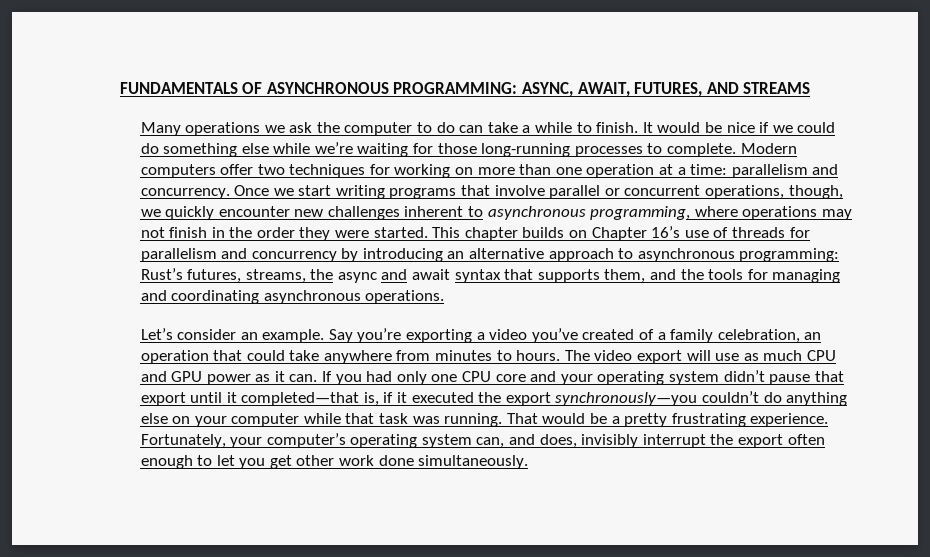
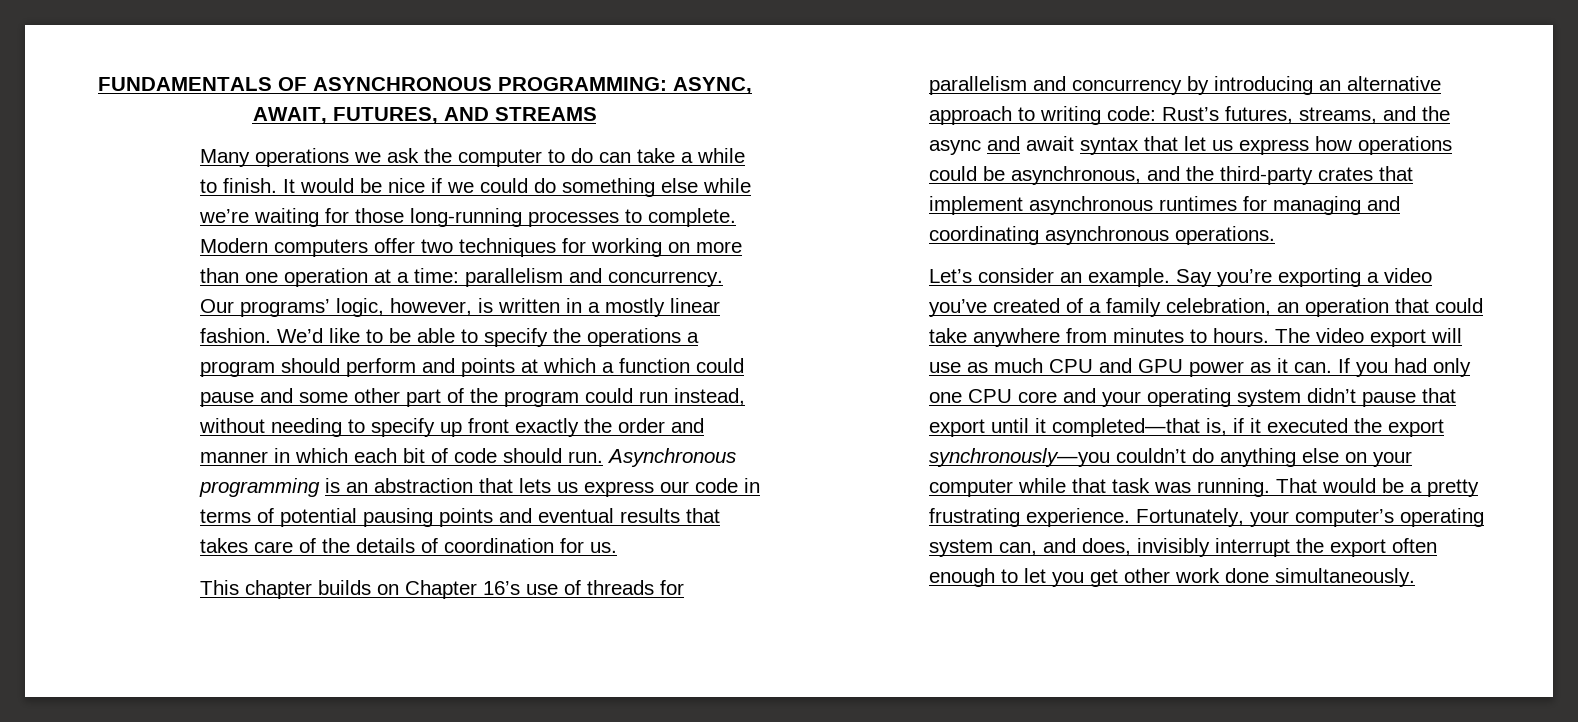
[234,185,843,199] [140,206,852,220] [140,227,428,241] Once we start writing programs that involve parallel or concurrent operations, though, we quickly encounter new challenges inherent to asynchronous programming, where operations may not finish in the order they were started. -> [200,298,721,317] [200,328,700,347] [200,358,745,377] [200,388,746,407] [199,418,705,437] [200,448,737,467] [199,478,761,497] [200,508,721,527] [200,538,618,553] Our programs’ logic, however, is written in a mostly linear fashion. We’d like to be able to specify the operations a program should perform and points at which a function could pause and some other part of the program could run instead, without needing to specify up front exactly the order and manner in which each bit of code should run. Asynchronous programming is an abstraction that lets us express our code in terms of potential pausing points and eventual results that takes care of the details of coordination for us. //
[637,248,840,262] asynchronous programming: -> [1040,106,1157,125] writing code:
(306, 276) none -> [1383,106,1417,121] and
[537,269,744,283] supports them, and the tools -> [1184,136,1453,155] [929,166,1414,185] [929,196,1238,215] let us express how operations could be asynchronous, and the third-party crates that implement asynchronous runtimes

